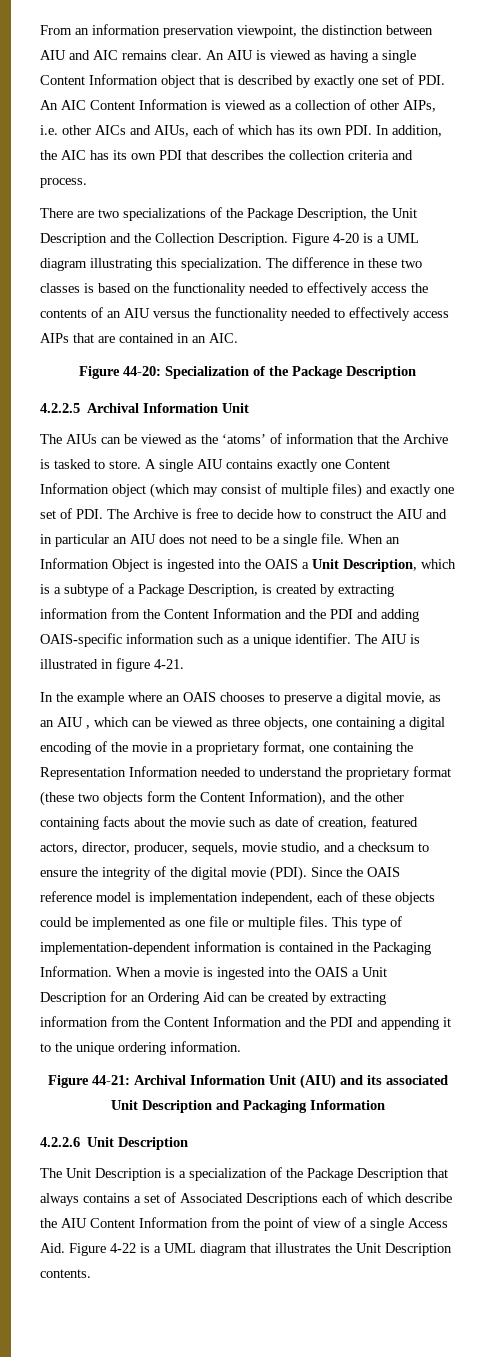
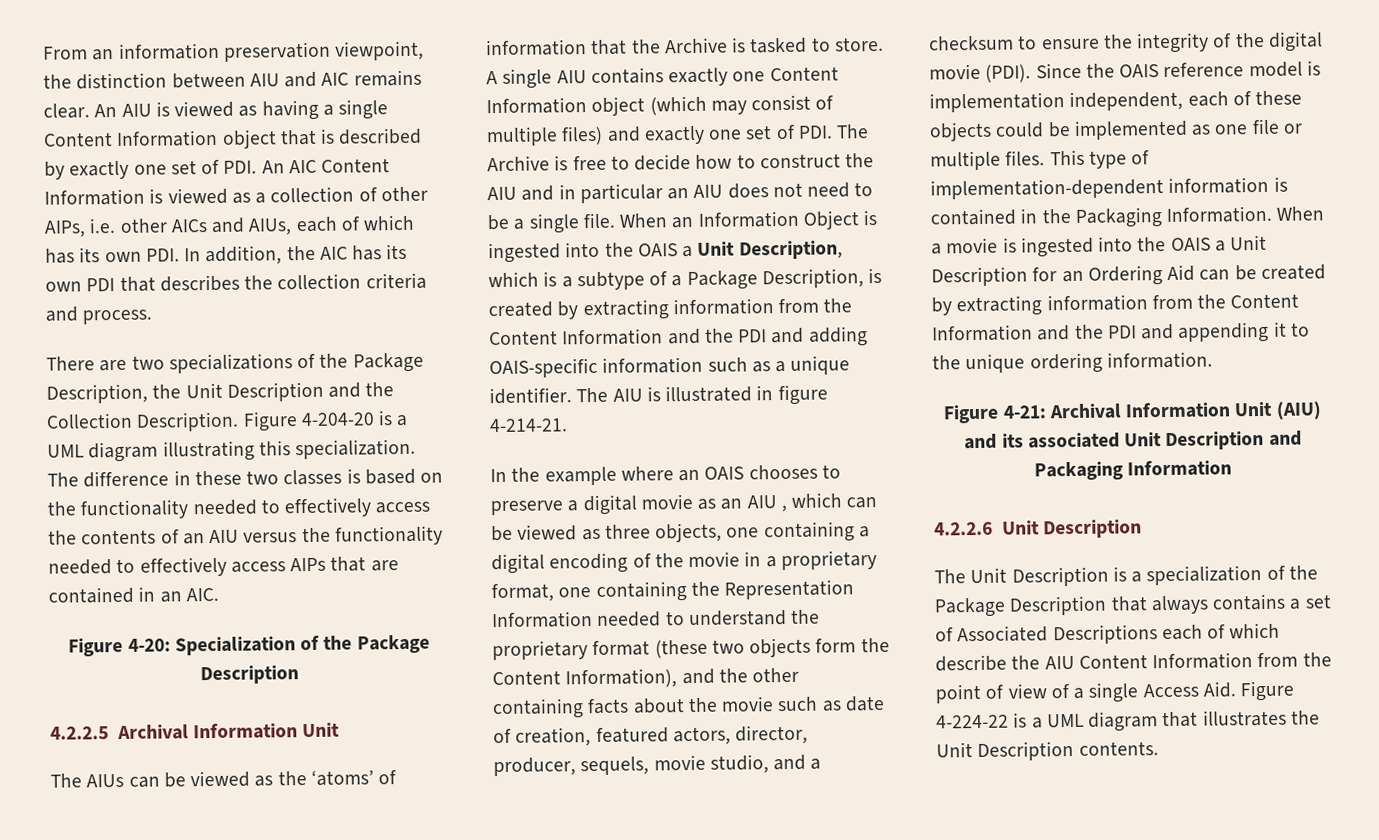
[333,233,359,243] 4-20 -> [300,412,375,427] 4-204-20
[123,366,161,376] 44-20: -> [127,638,171,652] 4-20:
[154,659,184,669] 4-21. -> [489,418,568,433] 4-214-21.
[386,692,425,704] movie, -> [640,493,693,510] movie
[91,1075,130,1085] 44-21: -> [1002,405,1047,419] 4-21:
[110,1243,136,1253] 4-22 -> [936,714,1009,729] 4-224-22

